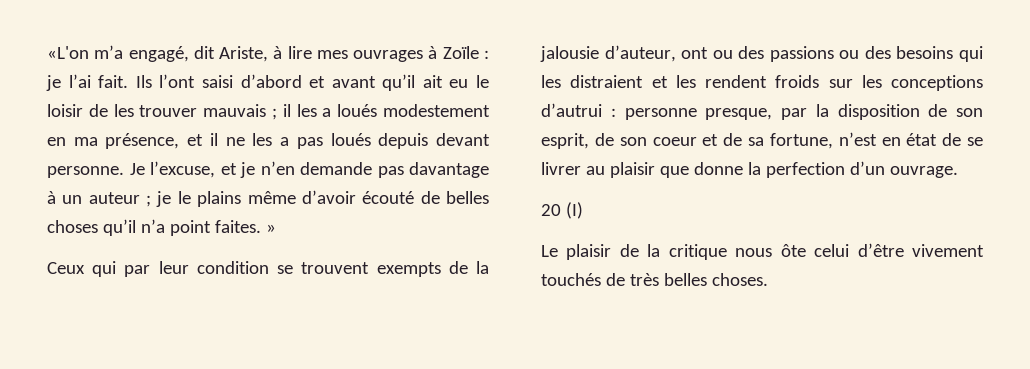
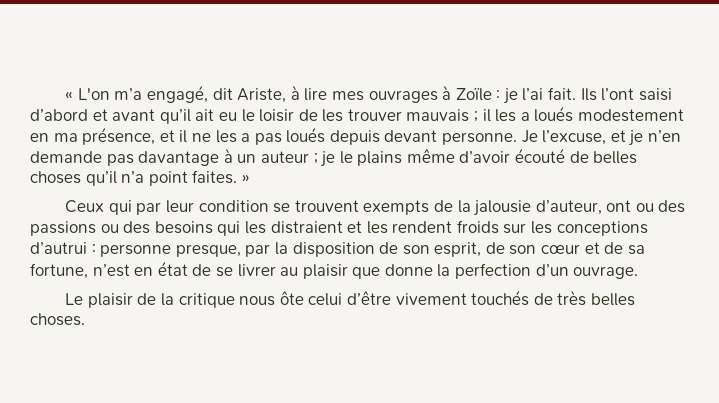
[47,46,89,59] «L'on -> [65,88,110,100] « L'on
[652,137,697,146] coeur -> [541,244,581,254] cœur
[541,202,583,219] // 20 (I) -> (639, 272) none

